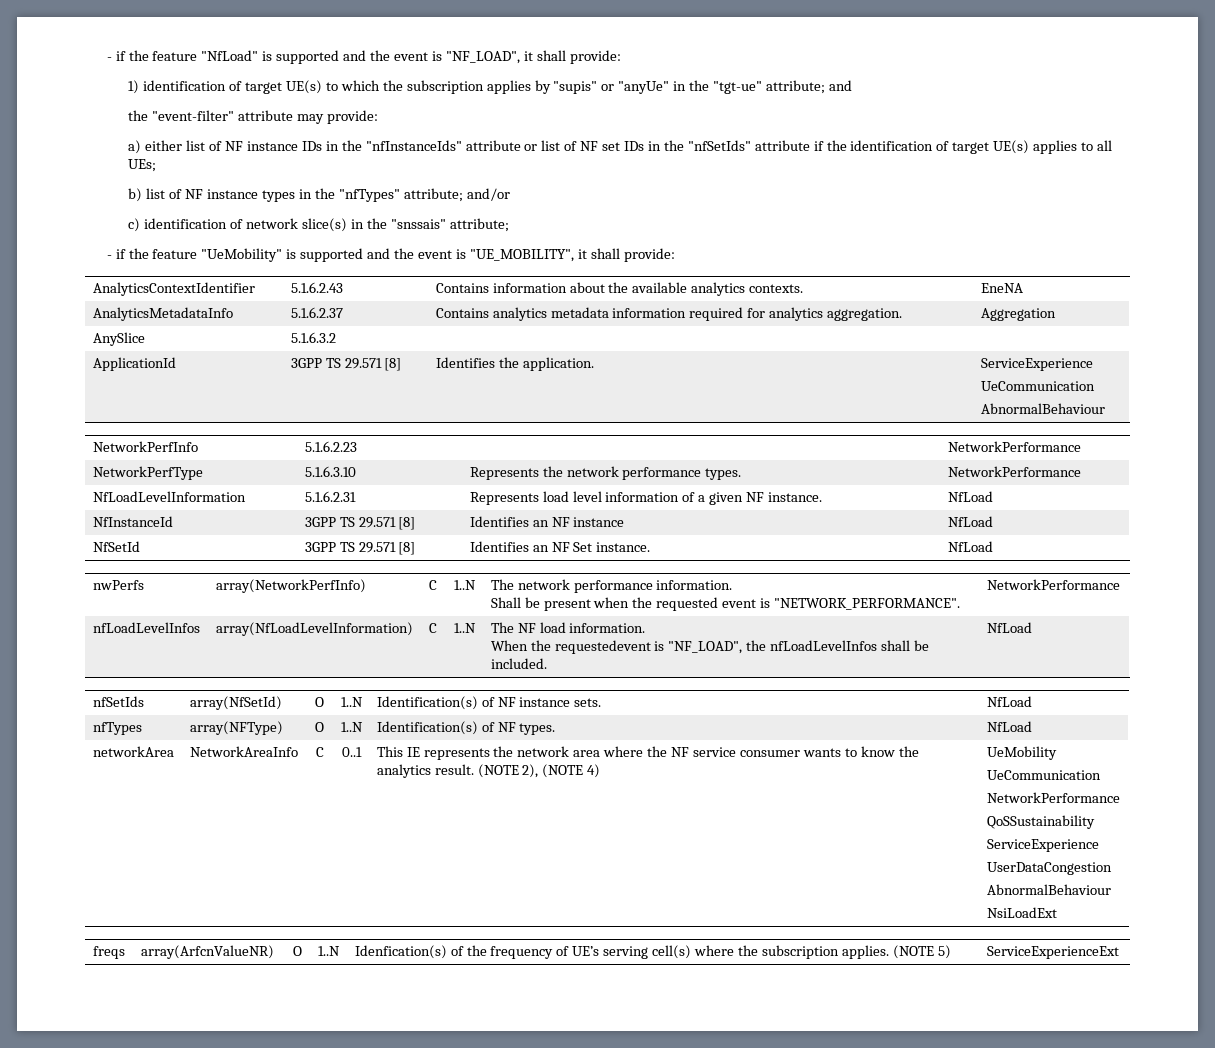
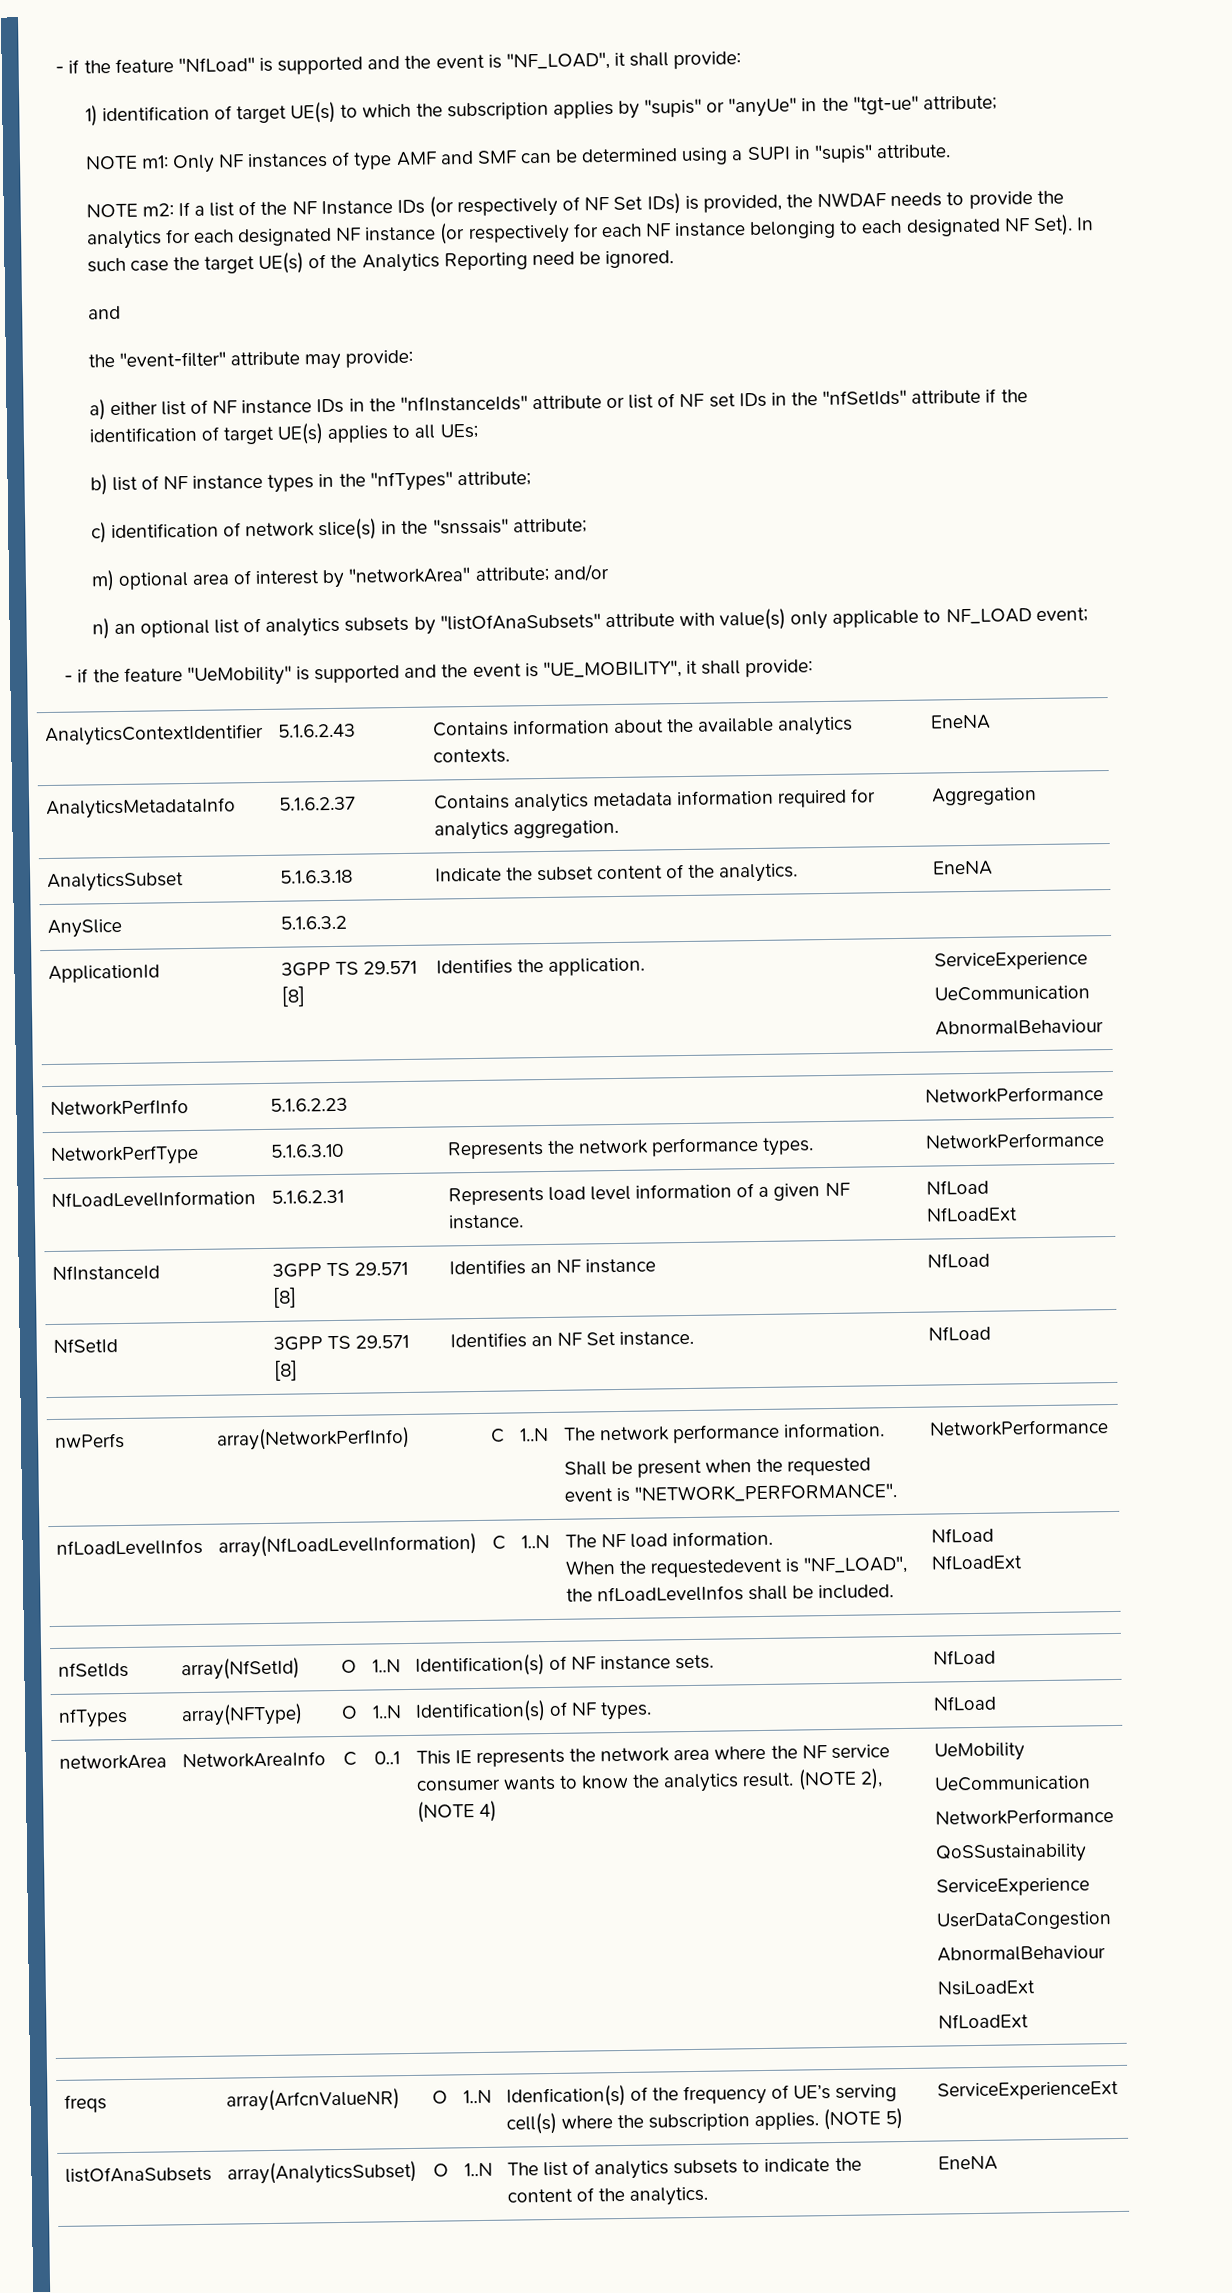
(825, 87) none -> [84,144,952,174] [85,190,1064,218] [86,214,1095,250] [86,250,675,274] // NOTE m1: Only NF instances of type AMF and SMF can be determined using a SUPI in "supis" attribute. // NOTE m2: If a list of the NF Instance IDs (or respectively of NF Set IDs) is provided, the NWDAF needs to provide the analytics for each designated NF instance (or respectively for each NF instance belonging to each designated NF Set). In such case the target UE(s) of the Analytics Reporting need be ignored. //
[466,188,510,201] and/or -> (531, 479) none
(509, 225) none -> [90,564,610,592] [91,607,1088,640] // m) optional area of interest by "networkArea" attribute; and/or // n) an optional list of analytics subsets by "listOfAnaSubsets" attribute with value(s) only applicable to NF_LOAD event;
(1056, 314) none -> [46,872,184,893] [279,869,353,884] [434,863,799,883] [932,860,993,876] // AnalyticsSubset | 5.1.6.3.18 | Indicate the subset content of the analytics. | EneNA
(993, 496) none -> [925,1206,1018,1222] // NfLoadExt
(1032, 627) none -> [930,1554,1023,1570] // NfLoadExt
(1057, 912) none -> [937,2013,1029,2029] // NfLoadExt
(1119, 952) none -> [64,2165,212,2183] [226,2160,417,2185] [432,2163,449,2177] [463,2162,493,2177] [506,2157,862,2180] [506,2186,709,2206] [937,2155,998,2171] // listOfAnaSubsets | array(AnalyticsSubset) | O | 1..N | The list of analytics subsets to indicate the content of the analytics. | EneNA

